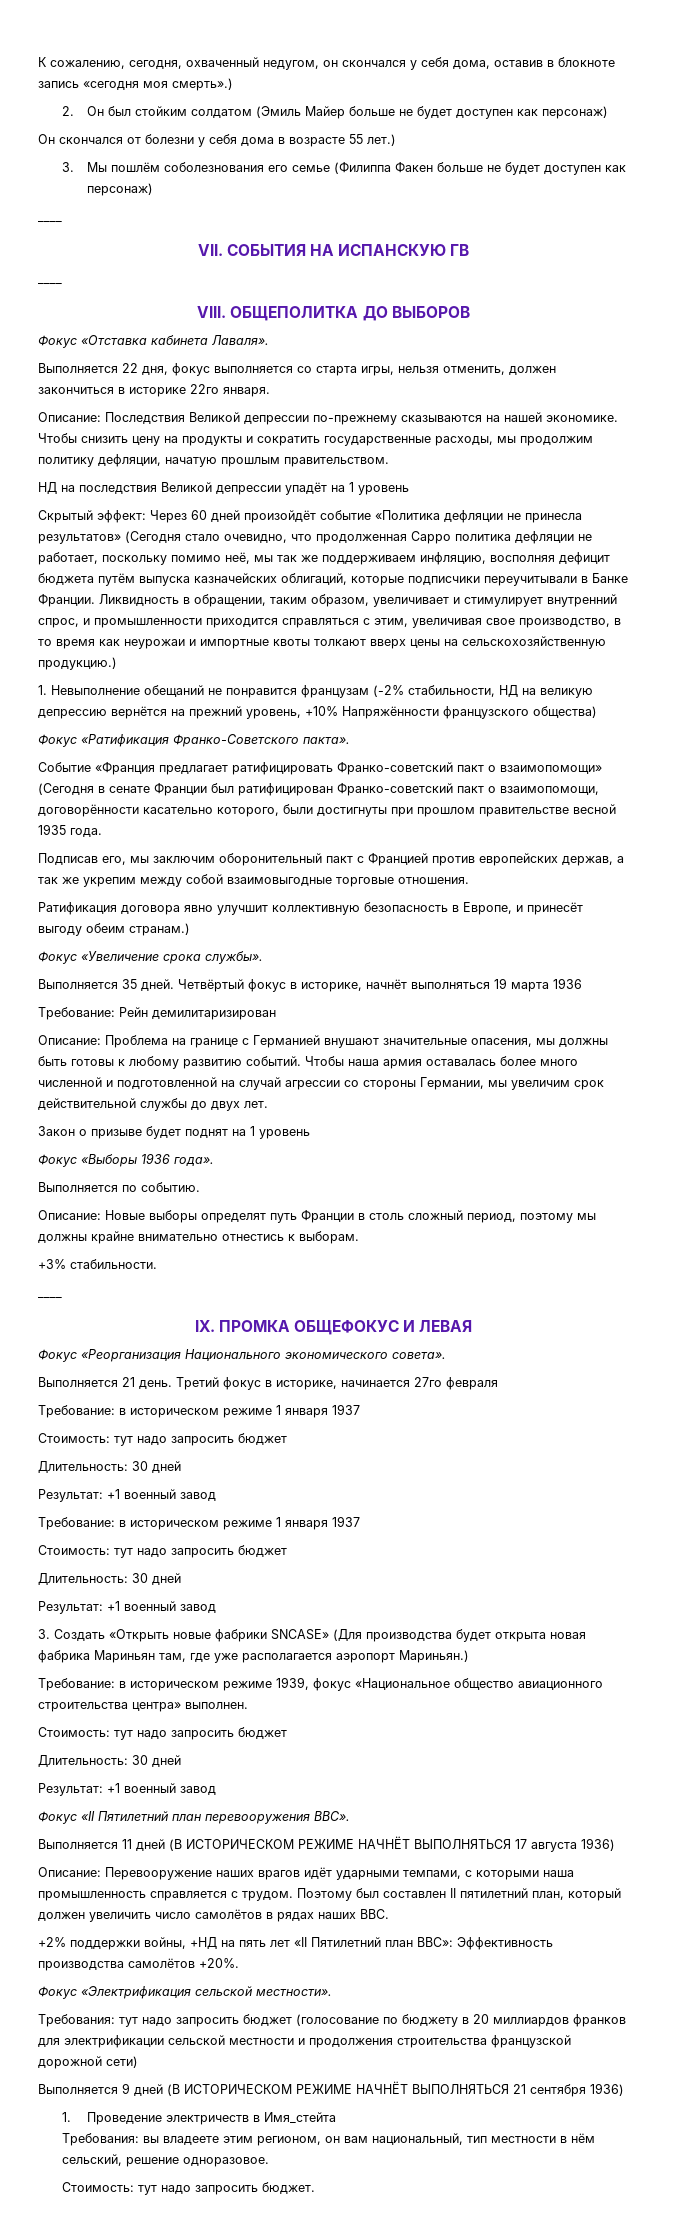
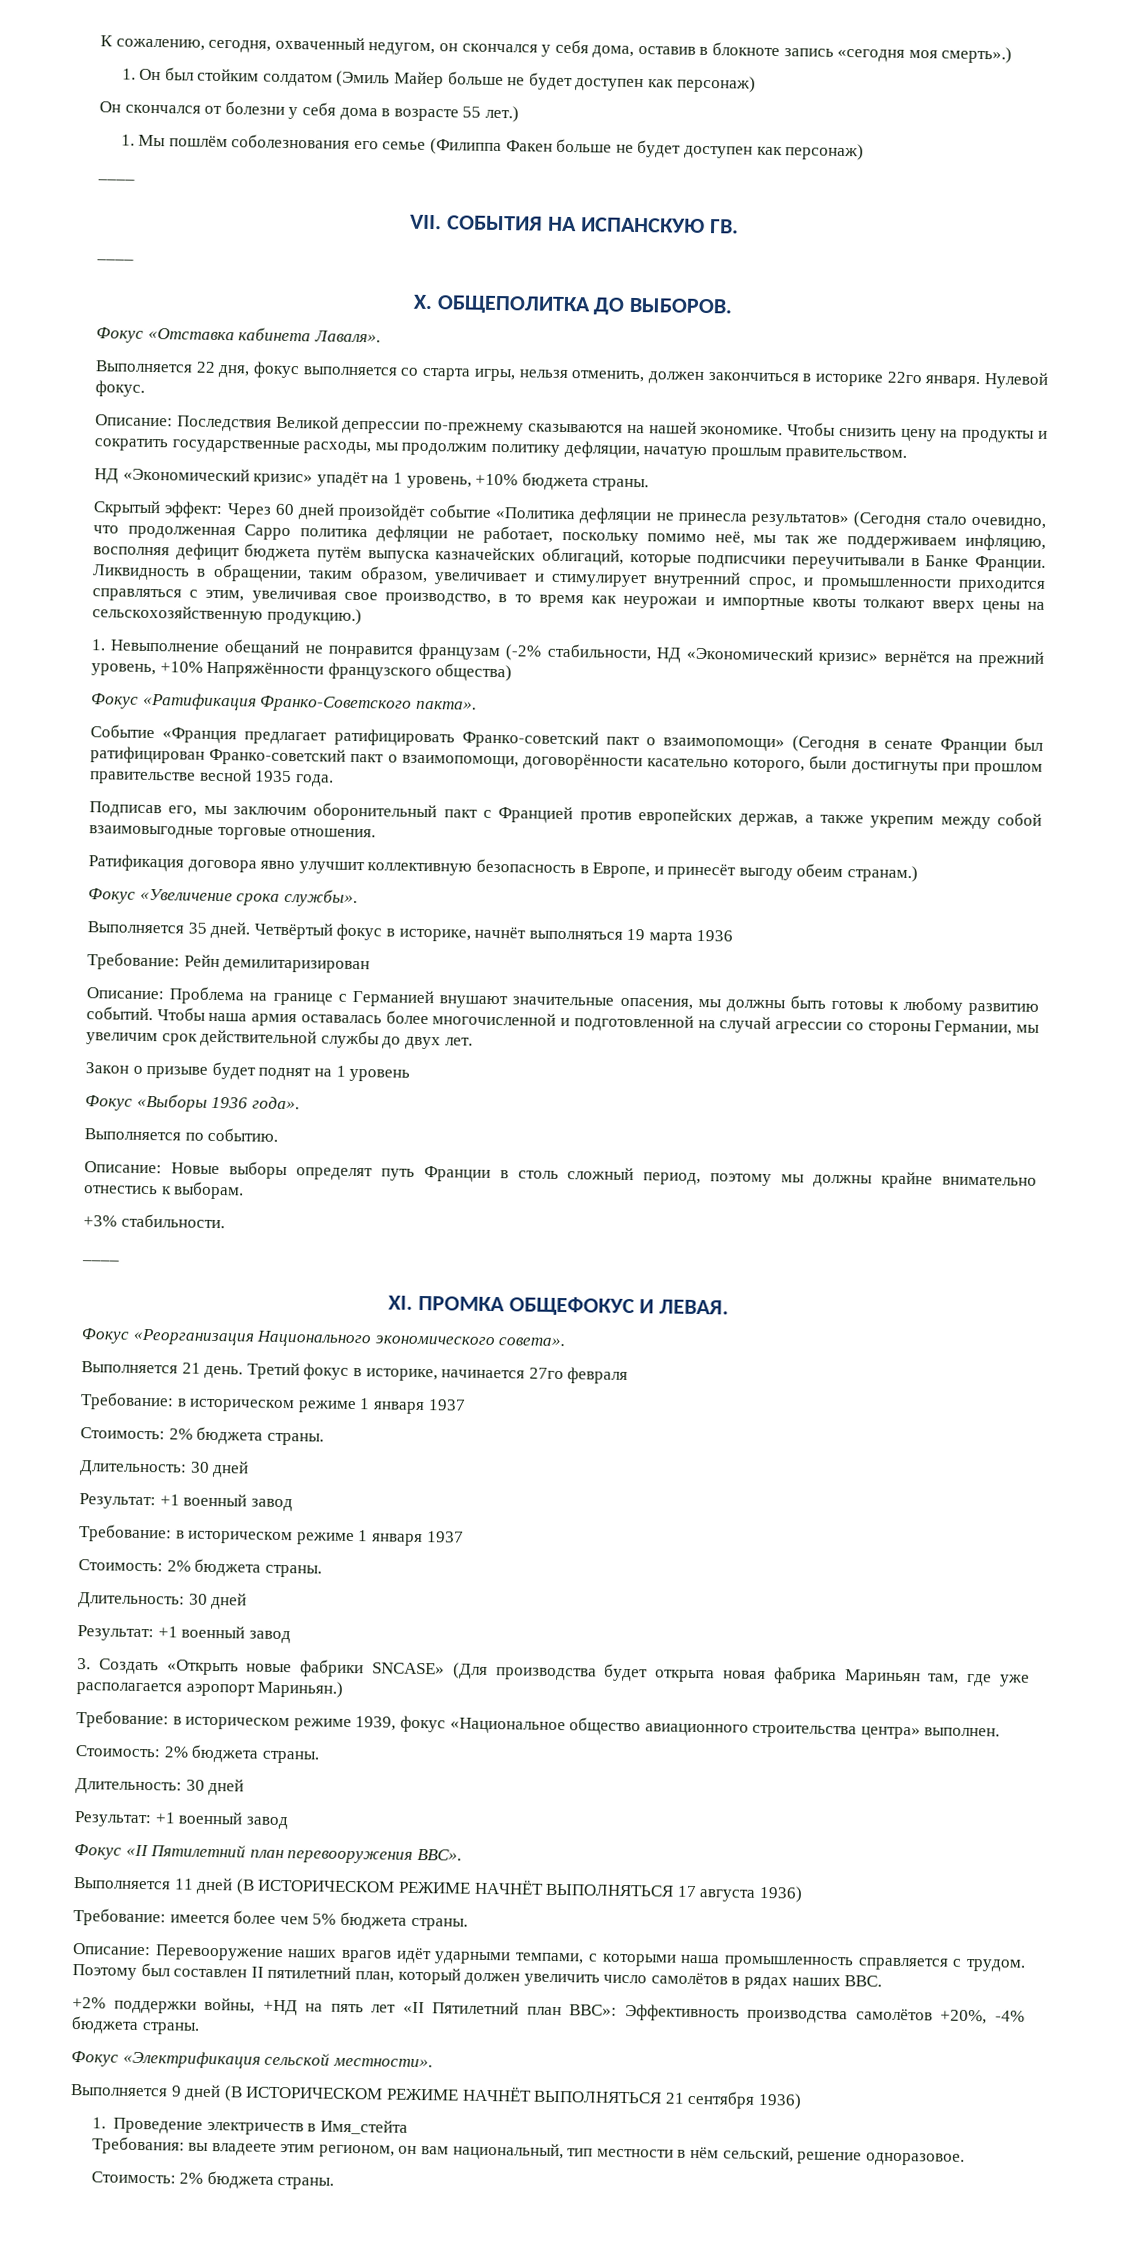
[62,106,75,116] 2. -> [121,68,136,80] 1.
[62,162,75,172] 3. -> [120,134,135,146] 1.
[450,244,470,256] [38,283,62,285] [197,306,227,318] ГВ // ____ // VIII. -> [708,219,739,234] [96,258,134,261] [412,294,433,310] ГВ. // ____ // X.
[391,306,470,318] ВЫБОРОВ -> [629,297,734,314] ВЫБОРОВ.
(270, 392) none -> [984,372,1049,389] [95,380,145,397] Нулевой фокус.
[61,482,409,495] на последствия Великой депрессии упадёт на 1 уровень -> [122,467,650,492] «Экономический кризис» упадёт на 1 уровень, +10% бюджета страны.
[522,688,593,698] [38,709,107,719] на великую депрессию -> [686,646,879,666] «Экономический кризис»
[38,877,79,884] так же -> [820,814,865,824] также
[540,1059,578,1066] [38,1077,102,1087] много численной -> [432,1012,557,1026] многочисленной
[194,1320,215,1332] IX. -> [387,1295,413,1310] XI.
[419,1320,473,1332] ЛЕВАЯ -> [659,1299,730,1315] ЛЕВАЯ.
[114,1433,287,1446] тут надо запросить бюджет -> [168,1426,324,1446] 2% бюджета страны.
[114,1545,287,1558] тут надо запросить бюджет -> [166,1558,322,1578] 2% бюджета страны.
[114,1727,287,1740] тут надо запросить бюджет -> [163,1744,319,1764] 2% бюджета страны.
(615, 1844) none -> [73,1908,468,1931] // Требование: имеется более чем 5% бюджета страны.
[199,1958,239,1968] +20%. -> [940,2009,1025,2025] [71,2016,200,2035] +20%, -4% бюджета страны.
[38,2014,626,2027] [38,2035,571,2048] [38,2056,138,2069] // Требования: тут надо запросить бюджет (голосование по бюджету в 20 миллиардов франков для электрификации сельской местности и продолжения строительства французской дорожной сети) -> (433, 2062) none
[138,2182,316,2195] тут надо запросить бюджет. -> [179,2170,335,2190] 2% бюджета страны.

